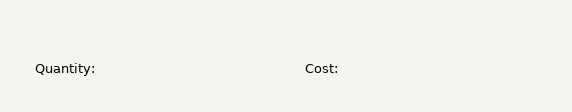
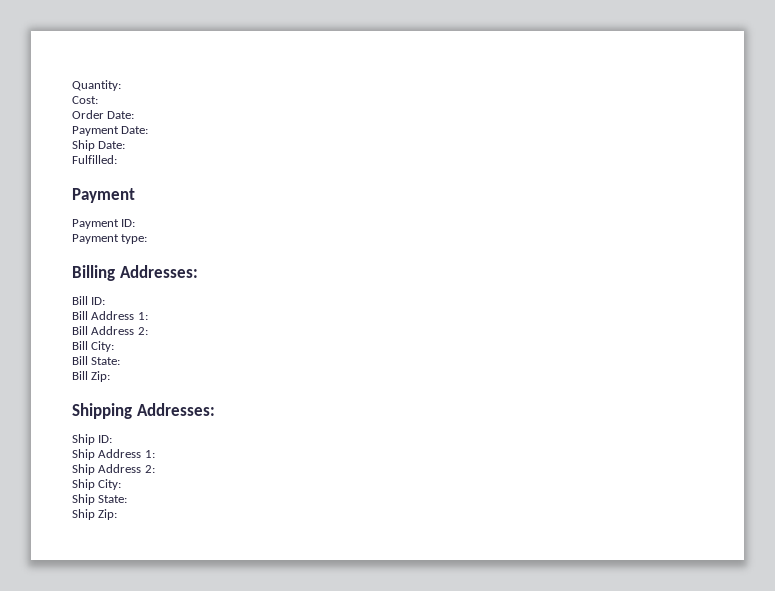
(338, 68) none -> [72,110,135,119] [72,126,149,136] [72,140,126,151] [72,155,117,164] [72,188,135,203] [72,219,136,229] [72,234,148,244] [72,265,198,281] [72,296,106,305] [72,311,148,320] [72,326,148,335] [72,341,115,352] [72,356,121,365] [72,371,111,382] [72,403,215,419] [72,434,113,445] [72,449,155,460] [72,464,155,475] [72,479,122,490] [72,494,128,505] [72,509,118,520] // Order Date: // Payment Date: // Ship Date: // Fulfilled: // Payment // Payment ID: // Payment type: // Billing Addresses: // Bill ID: // Bill Address 1: // Bill Address 2: // Bill City: // Bill State: // Bill Zip: // Shipping Addresses: // Ship ID: // Ship Address 1: // Ship Address 2: // Ship City: // Ship State: // Ship Zip:

